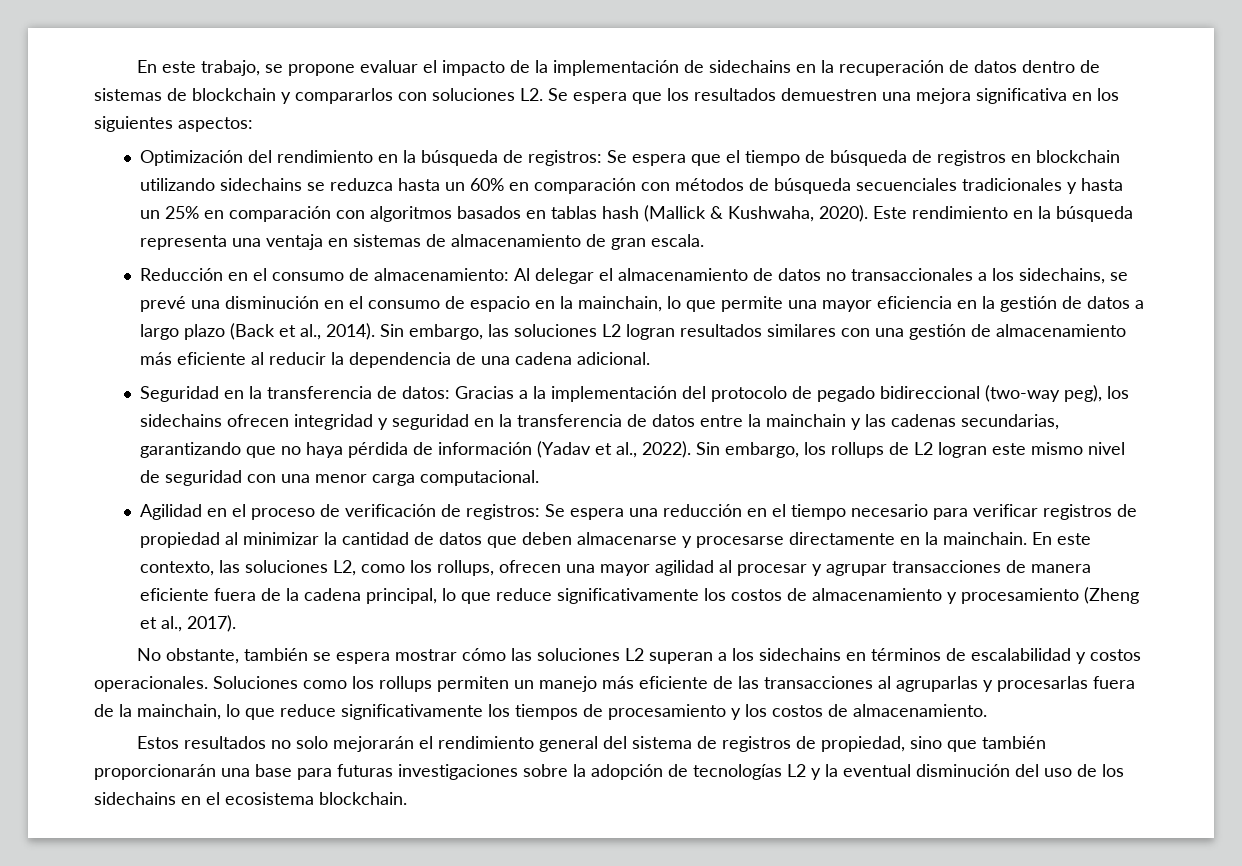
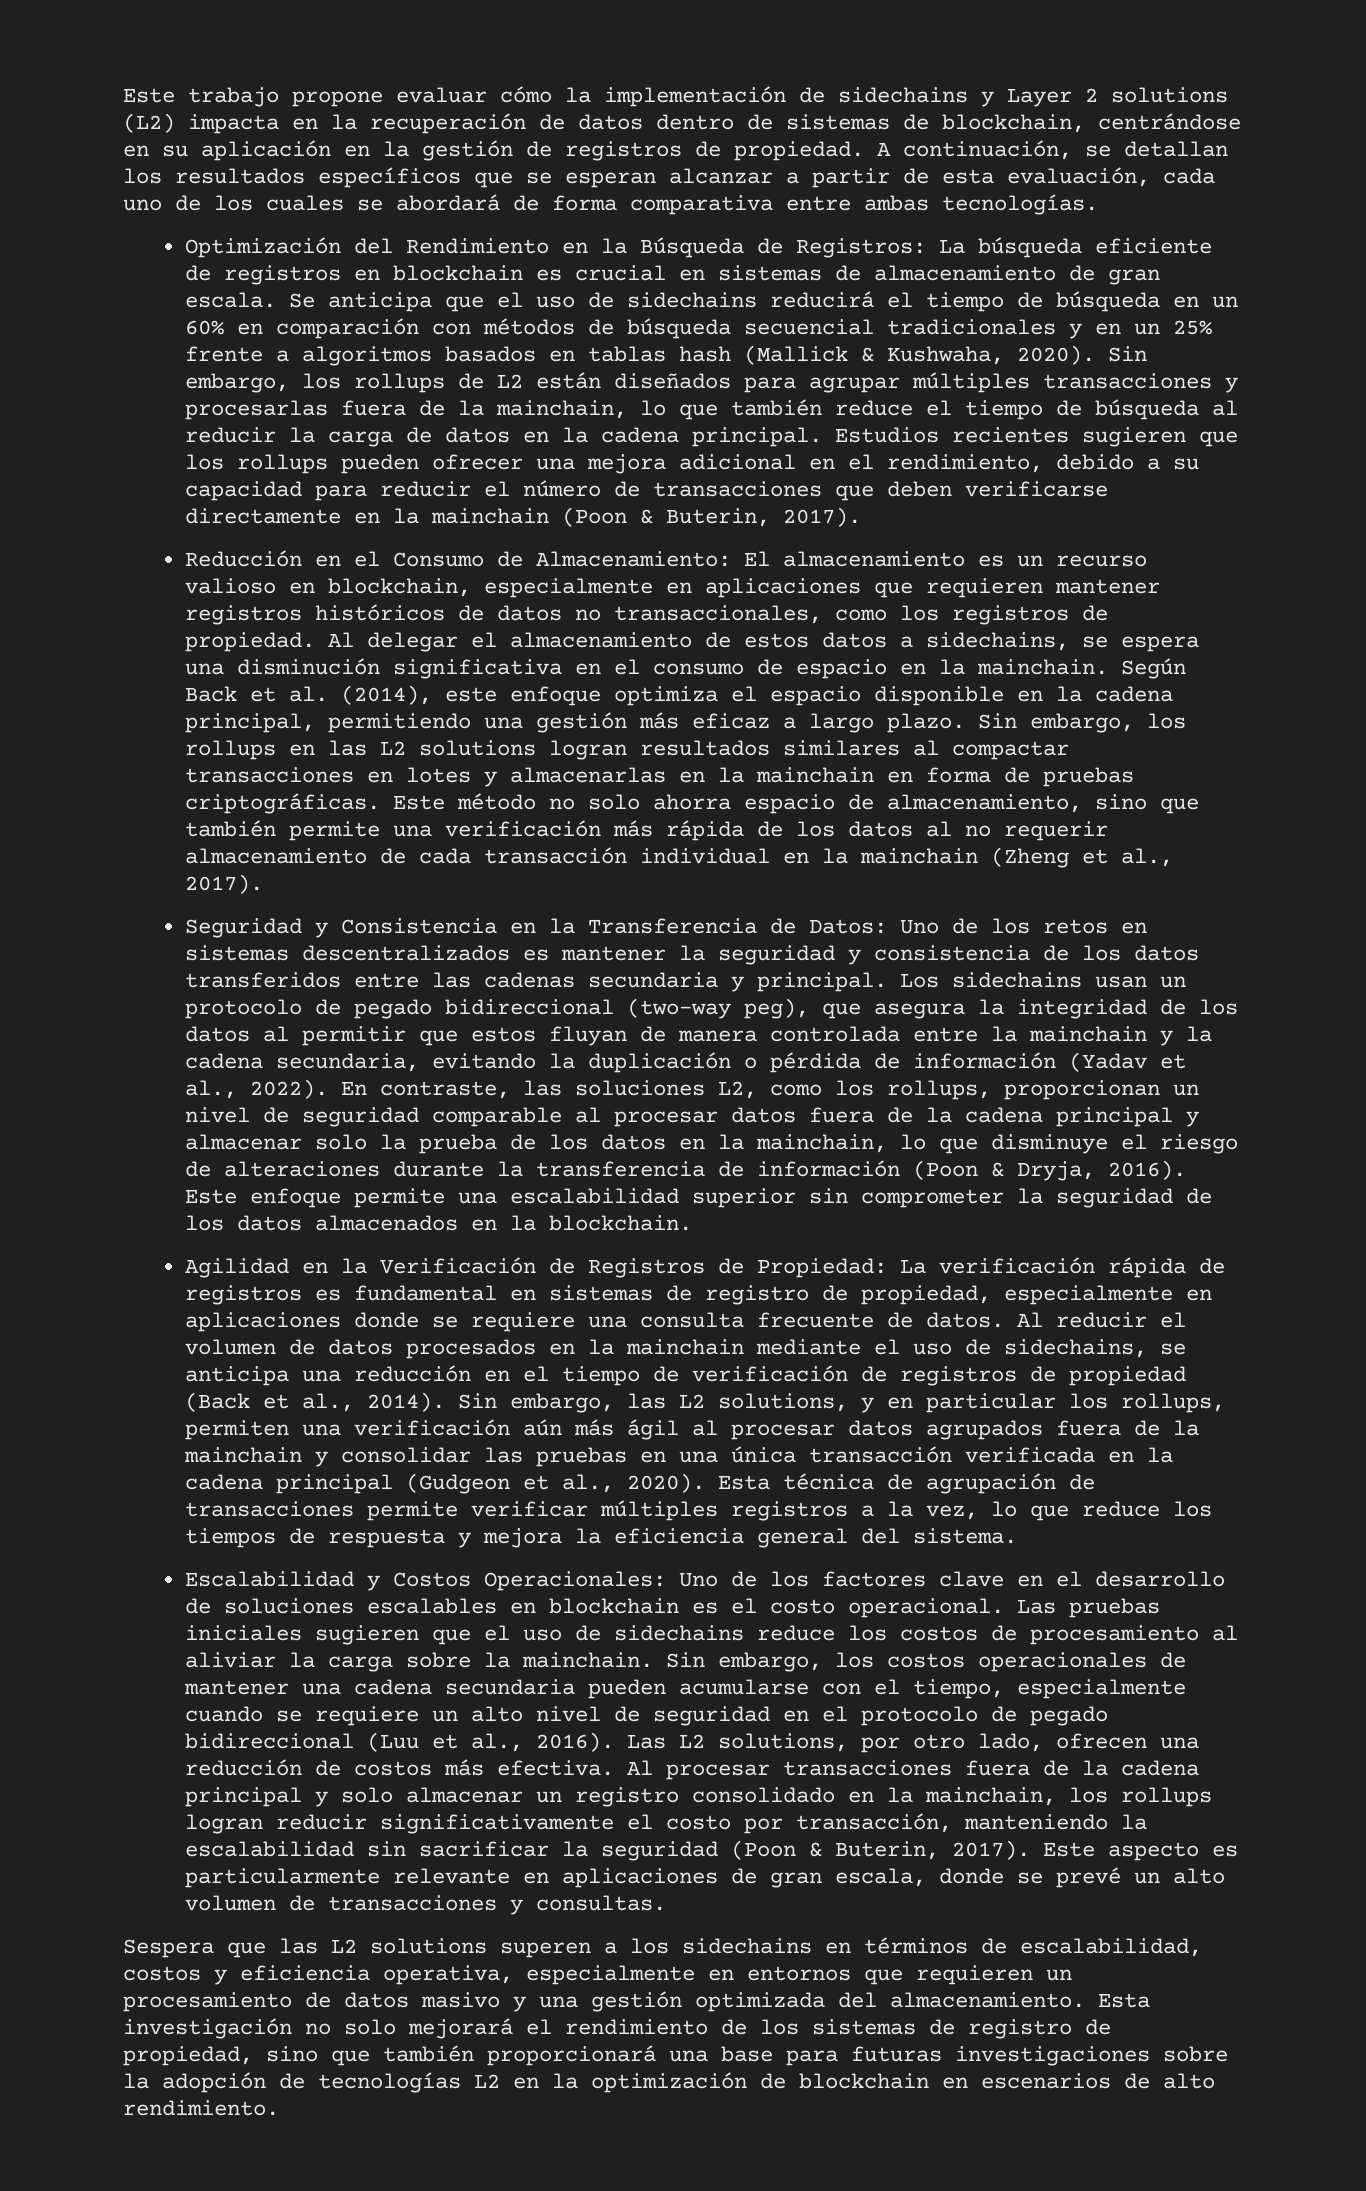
[136,60,791,76] En este trabajo, se propone evaluar el impacto de la implementación de sidechains -> [123,86,1228,107] [123,113,279,134] Este trabajo propone evaluar cómo la implementación de sidechains y Layer 2 solutions (L2) impacta
[192,88,1119,104] [94,116,253,132] blockchain y compararlos con soluciones L2. Se espera que los resultados demuestren una mejora significativa en los siguientes aspectos: -> [942,113,1241,133] [123,140,1228,161] [123,167,1215,188] [123,194,1098,215] blockchain, centrándose en su aplicación en la gestión de registros de propiedad. A continuación, se detallan los resultados específicos que se esperan alcanzar a partir de esta evaluación, cada uno de los cuales se abordará de forma comparativa entre ambas tecnologías.
[276,150,1120,166] [139,178,440,191] rendimiento en la búsqueda de registros: Se espera que el tiempo de búsqueda de registros en blockchain utilizando sidechains se reduzca hasta -> [405,237,1212,258] [184,265,1160,285] [184,291,1199,312] Rendimiento en la Búsqueda de Registros: La búsqueda eficiente de registros en blockchain es crucial en sistemas de almacenamiento de gran escala. Se anticipa que el uso de sidechains reducirá el tiempo de búsqueda en
[855,178,957,191] secuenciales -> [743,319,874,335] secuencial
[1080,178,1123,191] hasta -> [1094,323,1121,335] en
[203,206,365,222] en comparación con -> [184,346,289,362] frente a
[872,206,1133,222] [139,234,704,250] [139,268,1128,284] [139,296,1144,312] [139,323,1126,340] [139,352,650,368] [139,385,1129,402] [139,414,1059,430] [139,441,691,458] Este rendimiento en la búsqueda representa una ventaja en sistemas de almacenamiento de gran escala. // Reducción en el consumo de almacenamiento: Al delegar el almacenamiento de datos no transaccionales a los sidechains, se prevé una disminución en el consumo de espacio en la mainchain, lo que permite una mayor eficiencia en la gestión de datos a largo plazo (Back et al., 2014). Sin embargo, las soluciones L2 logran resultados similares con una gestión de almacenamiento más eficiente al reducir la dependencia de una cadena adicional. // Seguridad en la transferencia de datos: Gracias a la implementación del protocolo de pegado bidireccional (two-way peg), los sidechains ofrecen integridad y seguridad en la transferencia de datos entre la mainchain y las cadenas secundarias, garantizando que no haya pérdida de información (Yadav et al., 2022). -> (1095, 355) none
[937,442,1125,458] [139,470,539,486] [139,504,1137,520] [139,532,1091,548] [139,560,1091,576] [139,587,1139,604] [139,615,236,632] [136,648,1141,664] [94,676,978,692] logran este mismo nivel de seguridad con una menor carga computacional. // Agilidad en el proceso de verificación de registros: Se espera una reducción en el tiempo necesario para verificar registros de propiedad al minimizar la cantidad de datos que deben almacenarse y procesarse directamente en la mainchain. En este contexto, las soluciones L2, como los rollups, ofrecen una mayor agilidad al procesar y agrupar transacciones de manera eficiente fuera de la cadena principal, lo que reduce significativamente los costos de almacenamiento y procesamiento (Zheng et al., 2017). // No obstante, también se espera mostrar cómo las soluciones L2 superan a los sidechains en términos de escalabilidad y costos operacionales. Soluciones como los rollups permiten un manejo más eficiente de las transacciones al agruparlas -> [535,372,1212,393] están diseñados para agrupar múltiples transacciones
[280,704,848,720] reduce significativamente los tiempos de procesamiento y los costos de -> [730,399,1238,420] [184,427,1238,447] [184,454,1199,474] [184,480,1108,501] [184,507,861,527] [184,550,1147,567] [184,578,1160,598] [184,604,1108,625] [184,632,1199,652] [184,658,1186,679] [184,685,1173,706] [184,712,1186,733] [184,740,1069,760] [184,767,1134,787] [184,793,1199,814] [184,820,1108,841] [184,847,1173,868] [184,874,263,894] [184,918,1147,938] [184,945,1199,965] [184,972,1186,992] [184,998,1238,1019] [184,1026,1212,1046] [184,1052,1186,1073] [184,1079,1199,1100] [184,1107,1199,1127] [184,1134,1238,1154] [184,1160,1186,1181] [184,1188,1212,1208] [184,1215,692,1231] [184,1257,1225,1278] [184,1285,1212,1305] [184,1312,1186,1332] [184,1339,1186,1359] [184,1365,1186,1386] [184,1392,1225,1413] [184,1419,1199,1440] [183,1446,1173,1467] [184,1473,1095,1494] [184,1500,1212,1521] [184,1528,1017,1548] [184,1571,1225,1591] [184,1598,1160,1618] [184,1625,1238,1645] [184,1652,1186,1672] [183,1679,1186,1699] [184,1706,1108,1726] [184,1732,1199,1753] [184,1759,1199,1780] [184,1787,1212,1807] [184,1813,1147,1834] [184,1840,1238,1861] [184,1867,1225,1888] [184,1895,666,1915] [123,1937,1202,1958] [123,1965,1072,1985] [123,1991,877,2012] también reduce el tiempo de búsqueda al reducir la carga de datos en la cadena principal. Estudios recientes sugieren que los rollups pueden ofrecer una mejora adicional en el rendimiento, debido a su capacidad para reducir el número de transacciones que deben verificarse directamente en la mainchain (Poon & Buterin, 2017). // Reducción en el Consumo de Almacenamiento: El almacenamiento es un recurso valioso en blockchain, especialmente en aplicaciones que requieren mantener registros históricos de datos no transaccionales, como los registros de propiedad. Al delegar el almacenamiento de estos datos a sidechains, se espera una disminución significativa en el consumo de espacio en la mainchain. Según Back et al. (2014), este enfoque optimiza el espacio disponible en la cadena principal, permitiendo una gestión más eficaz a largo plazo. Sin embargo, los rollups en las L2 solutions logran resultados similares al compactar transacciones en lotes y almacenarlas en la mainchain en forma de pruebas criptográficas. Este método no solo ahorra espacio de almacenamiento, sino que también permite una verificación más rápida de los datos al no requerir almacenamiento de cada transacción individual en la mainchain (Zheng et al., 2017). // Seguridad y Consistencia en la Transferencia de Datos: Uno de los retos en sistemas descentralizados es mantener la seguridad y consistencia de los datos transferidos entre las cadenas secundaria y principal. Los sidechains usan un protocolo de pegado bidireccional (two-way peg), que asegura la integridad de los datos al permitir que estos fluyan de manera controlada entre la mainchain y la cadena secundaria, evitando la duplicación o pérdida de información (Yadav et al., 2022). En contraste, las soluciones L2, como los rollups, proporcionan un nivel de seguridad comparable al procesar datos fuera de la cadena principal y almacenar solo la prueba de los datos en la mainchain, lo que disminuye el riesgo de alteraciones durante la transferencia de información (Poon & Dryja, 2016). Este enfoque permite una escalabilidad superior sin comprometer la seguridad de los datos almacenados en la blockchain. // Agilidad en la Verificación de Registros de Propiedad: La verificación rápida de registros es fundamental en sistemas de registro de propiedad, especialmente en aplicaciones donde se requiere una consulta frecuente de datos. Al reducir el volumen de datos procesados en la mainchain mediante el uso de sidechains, se anticipa una reducción en el tiempo de verificación de registros de propiedad (Back et al., 2014). Sin embargo, las L2 solutions, y en particular los rollups, permiten una verificación aún más ágil al procesar datos agrupados fuera de la mainchain y consolidar las pruebas en una única transacción verificada en la cadena principal (Gudgeon et al., 2020). Esta técnica de agrupación de transacciones permite verificar múltiples registros a la vez, lo que reduce los tiempos de respuesta y mejora la eficiencia general del sistema. // Escalabilidad y Costos Operacionales: Uno de los factores clave en el desarrollo de soluciones escalables en blockchain es el costo operacional. Las pruebas iniciales sugieren que el uso de sidechains reduce los costos de procesamiento al aliviar la carga sobre la mainchain. Sin embargo, los costos operacionales de mantener una cadena secundaria pueden acumularse con el tiempo, especialmente cuando se requiere un alto nivel de seguridad en el protocolo de pegado bidireccional (Luu et al., 2016). Las L2 solutions, por otro lado, ofrecen una reducción de costos más efectiva. Al procesar transacciones fuera de la cadena principal y solo almacenar un registro consolidado en la mainchain, los rollups logran reducir significativamente el costo por transacción, manteniendo la escalabilidad sin sacrificar la seguridad (Poon & Buterin, 2017). Este aspecto es particularmente relevante en aplicaciones de gran escala, donde se prevé un alto volumen de transacciones y consultas. // Sespera que las L2 solutions superen a los sidechains en términos de escalabilidad, costos y eficiencia operativa, especialmente en entornos que requieren un procesamiento de datos masivo y una gestión optimizada del
[136,736,414,752] // Estos resultados no solo mejorarán -> [1098,1993,1150,2008] [123,2018,513,2039] Esta investigación no solo mejorará
[538,736,791,752] general del sistema de registros -> [721,2019,1072,2039] de los sistemas de registro
[94,764,216,780] proporcionarán -> [487,2045,656,2066] proporcionará
[811,764,1124,780] [94,792,407,805] y la eventual disminución del uso de los sidechains en el ecosistema blockchain. -> [513,2072,1215,2093] [123,2100,279,2116] en la optimización de blockchain en escenarios de alto rendimiento.

